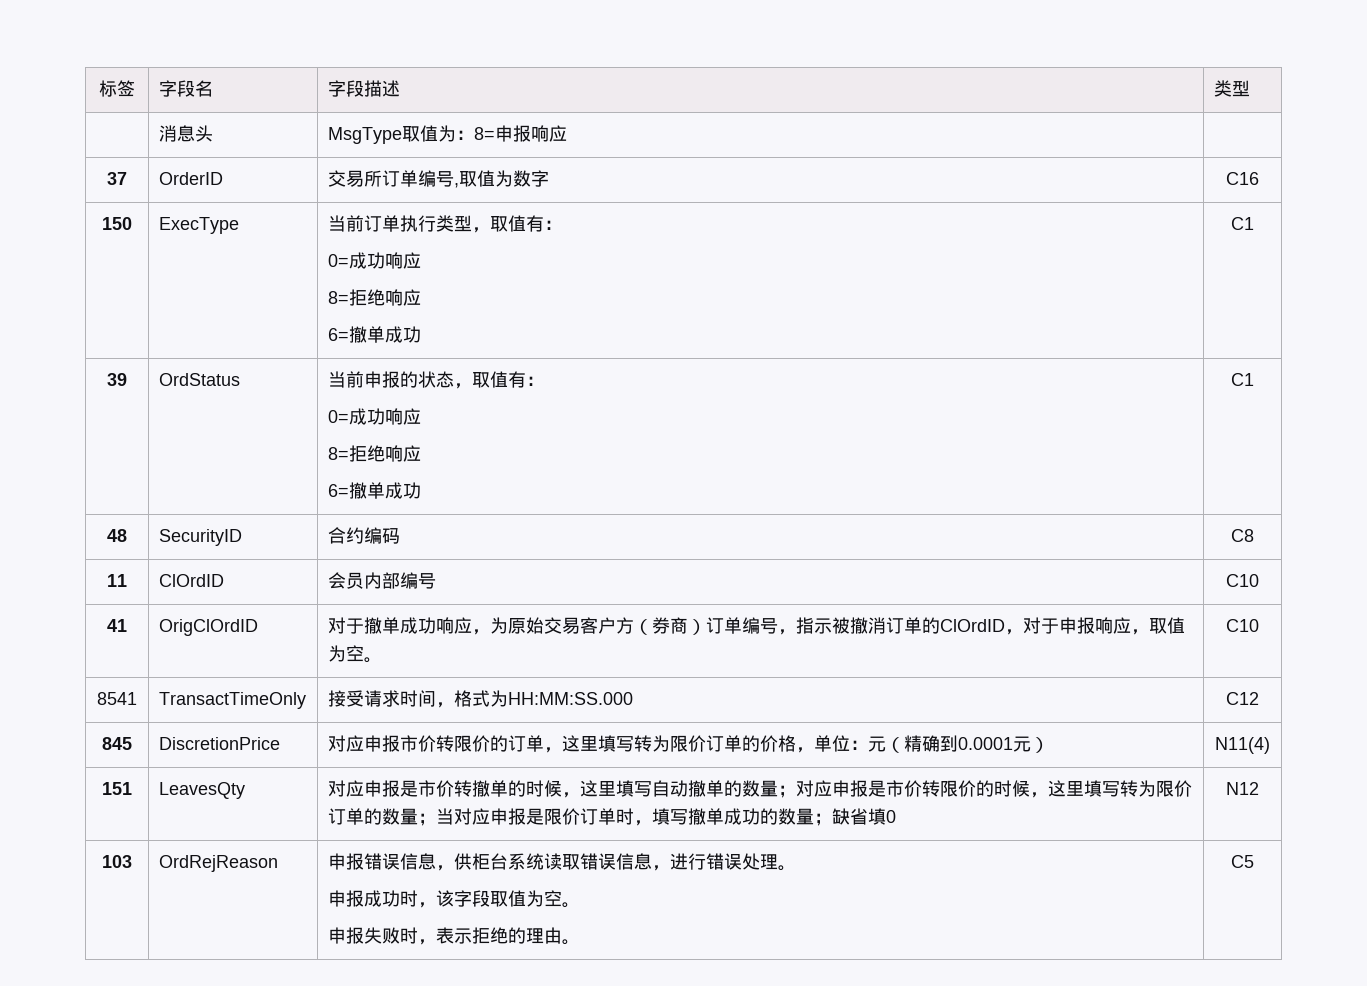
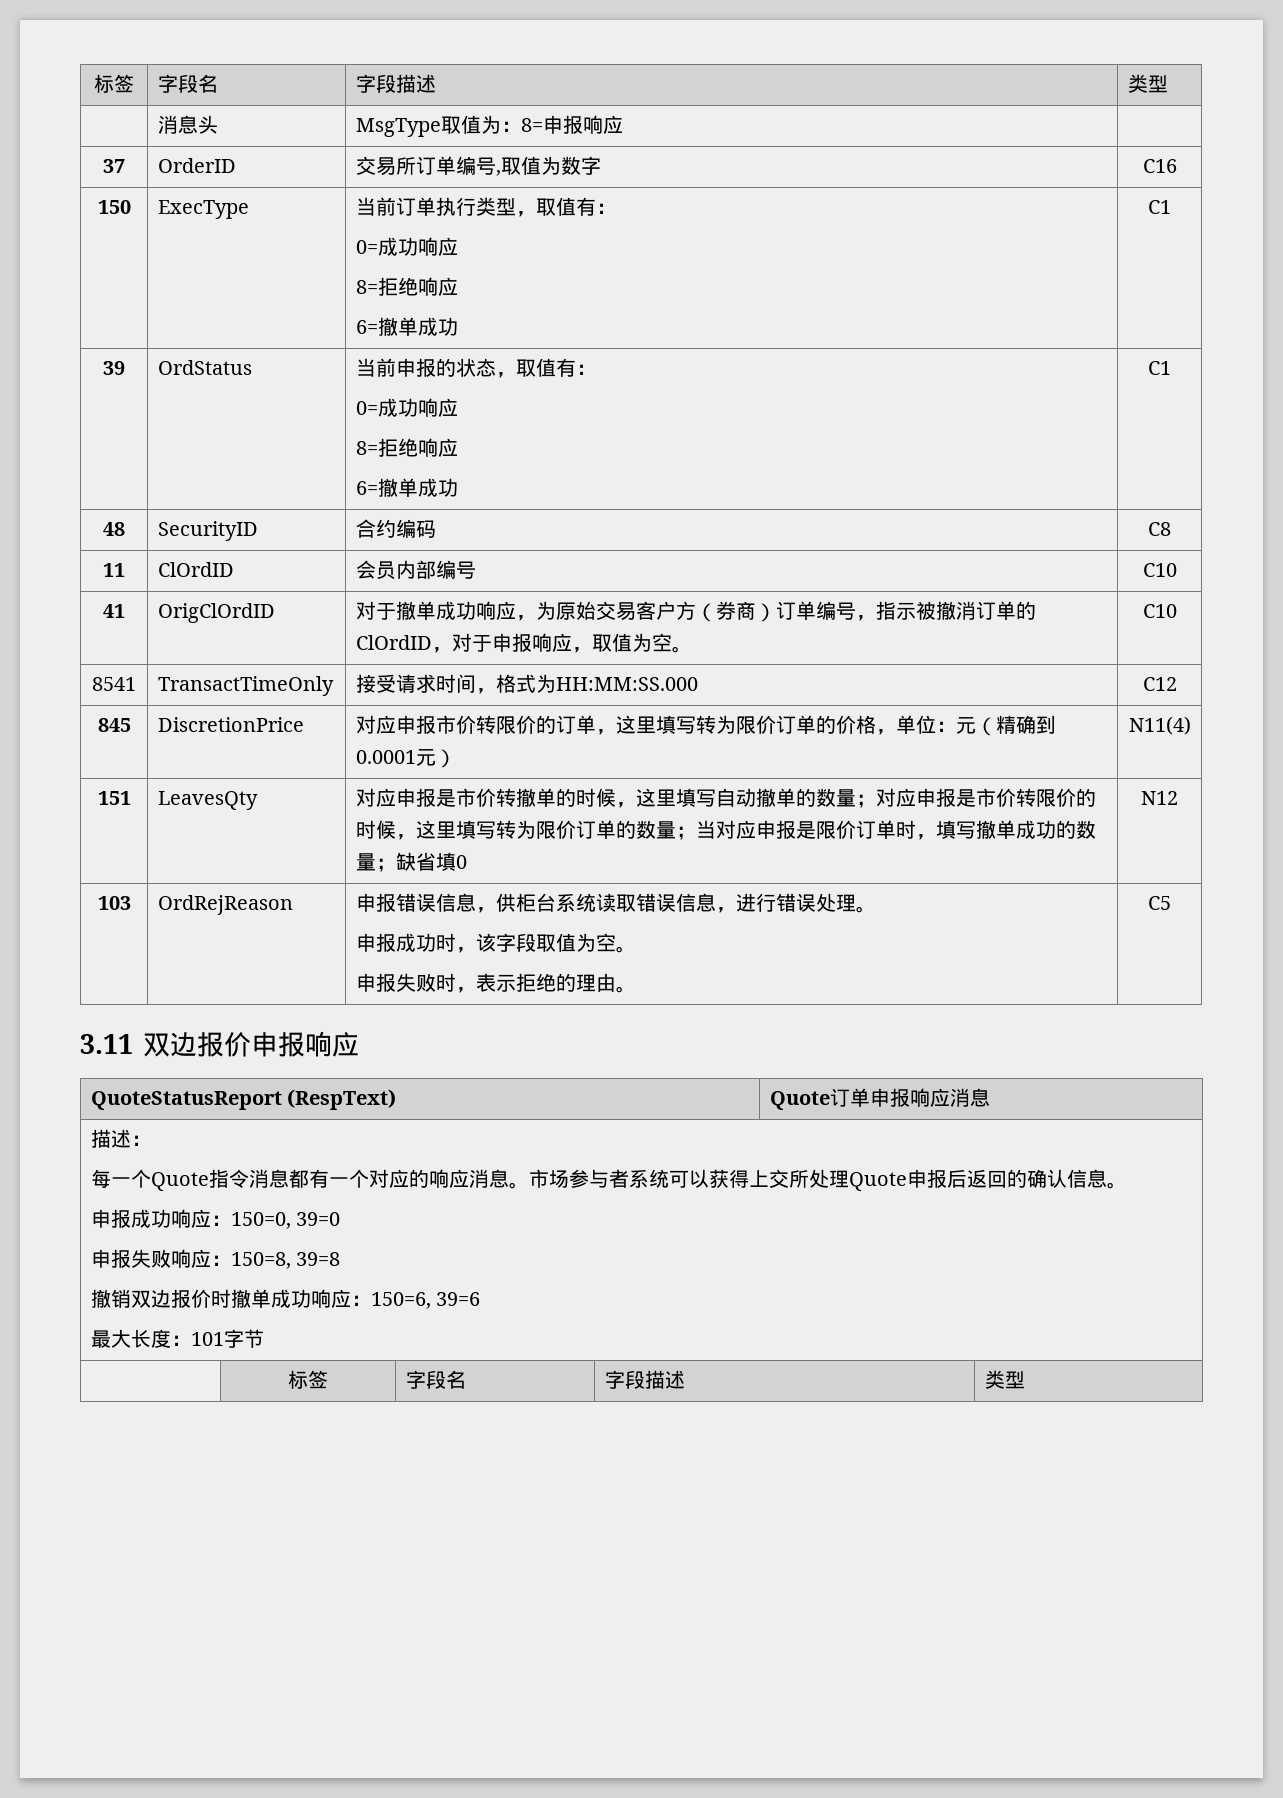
(1254, 861) none -> [80,1031,359,1057] [90,1089,397,1110] [769,1088,990,1110] [90,1129,151,1148] [90,1169,1127,1191] [90,1209,341,1229] [90,1249,341,1269] [90,1289,481,1309] [90,1329,264,1348] [288,1370,328,1389] [405,1370,466,1389] [604,1370,685,1389] [984,1370,1025,1389] // 3.11双边报价申报响应 // QuoteStatusReport (RespText) | Quote订单申报响应消息 // 描述： // 每一个Quote指令消息都有一个对应的响应消息。市场参与者系统可以获得上交所处理Quote申报后返回的确认信息。 // 申报成功响应：150=0, 39=0 // 申报失败响应：150=8, 39=8 // 撤销双边报价时撤单成功响应：150=6, 39=6 // 最大长度：101字节 // | 标签 | 字段名 | 字段描述 | 类型

